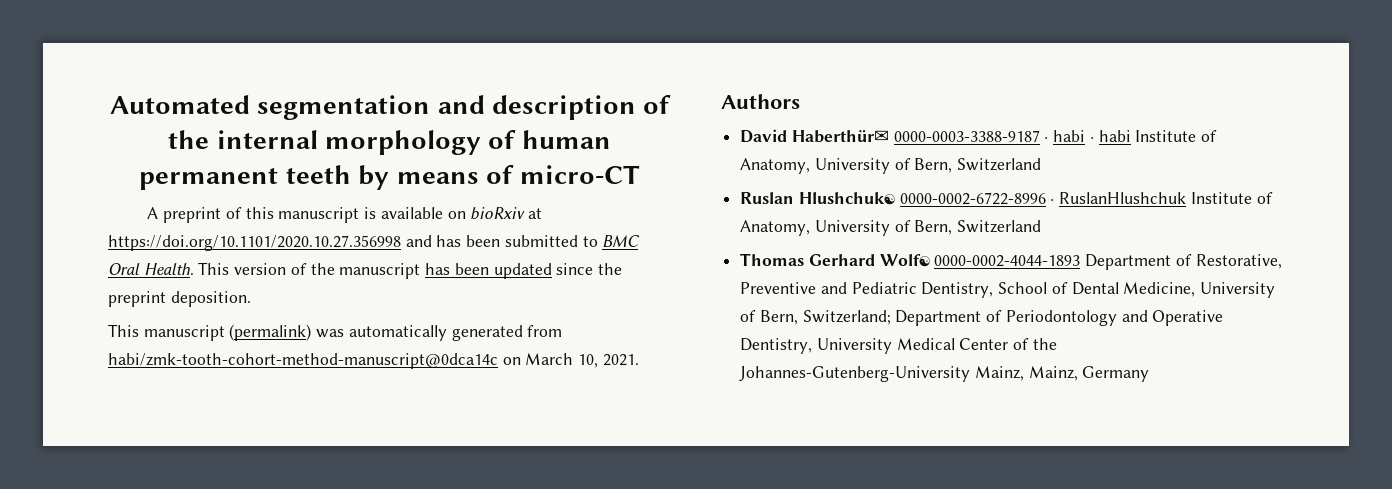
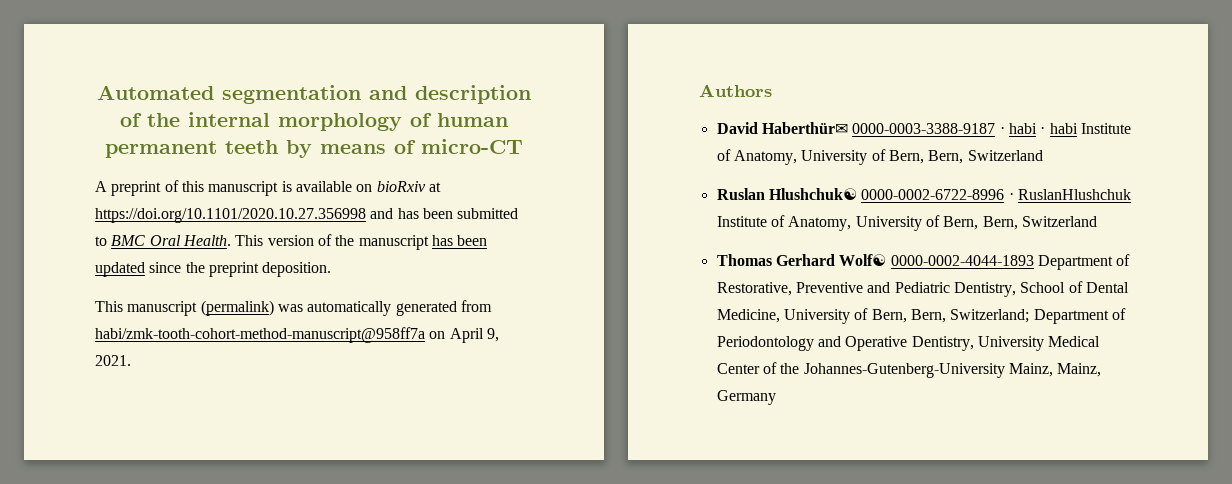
[108,353,599,369] habi/zmk-tooth-cohort-method-manuscript@0dca14c on March 10, -> [95,327,499,343] habi/zmk-tooth-cohort-method-manuscript@958ff7a on April 9,
(953, 165) none -> [928,150,964,164] Bern,
(953, 227) none -> [982,216,1018,230] Bern,
(798, 317) none -> [910,309,946,323] Bern,

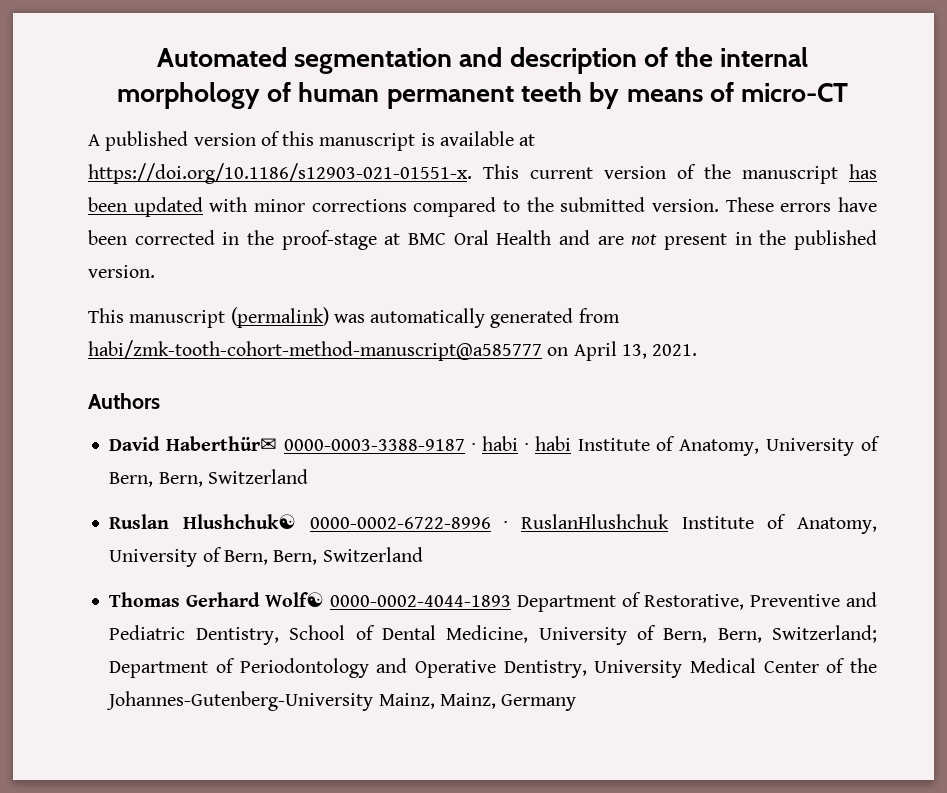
[111,181,162,196] preprint -> [105,131,256,151] published version
[356,181,441,192] [95,208,519,223] [95,235,264,246] on bioRxiv at https://doi.org/10.1101/2020.10.27.356998 and has been submitted to BMC Oral Health. This -> [519,134,536,146] [88,163,593,184] at https://doi.org/10.1186/s12903-021-01551-x. This current
[149,262,332,277] since the preprint deposition. -> [209,197,877,217] [88,230,877,250] [88,265,155,278] with minor corrections compared to the submitted version. These errors have been corrected in the proof-stage at BMC Oral Health and are not present in the published version.
[95,327,425,343] habi/zmk-tooth-cohort-method-manuscript@958ff7a -> [88,340,542,361] habi/zmk-tooth-cohort-method-manuscript@a585777
[486,328,499,342] 9, -> [621,344,647,359] 13,

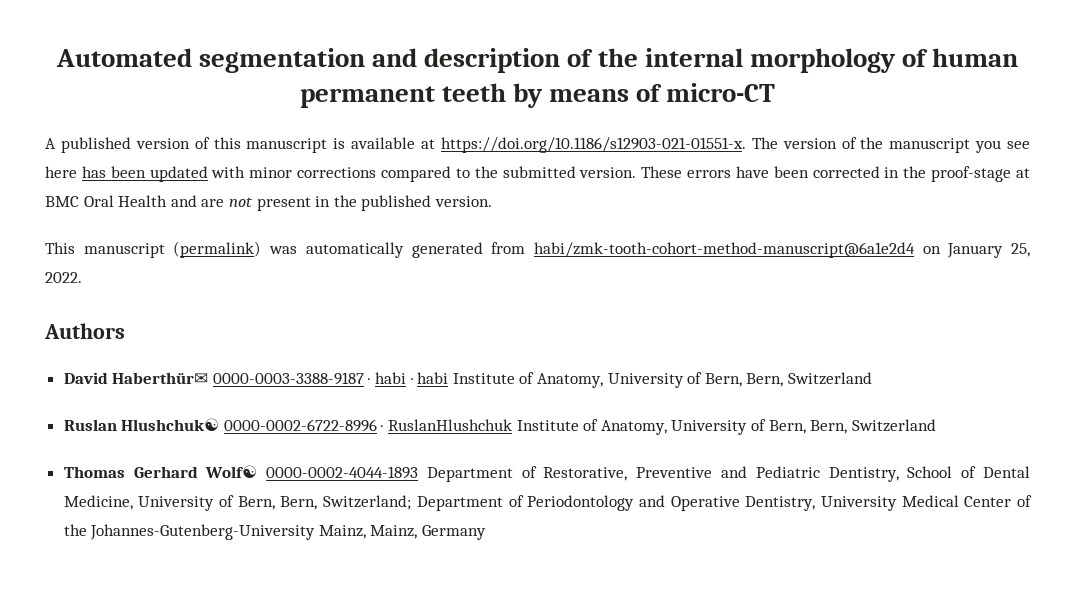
[483,164,593,179] This current -> [751,137,778,149] The
(838, 175) none -> [975,140,1030,153] [45,166,77,178] you see here
[88,340,698,361] habi/zmk-tooth-cohort-method-manuscript@a585777 on April 13, 2021. -> [533,242,1030,258] [45,272,82,283] habi/zmk-tooth-cohort-method-manuscript@6a1e2d4 on January 25, 2022.

